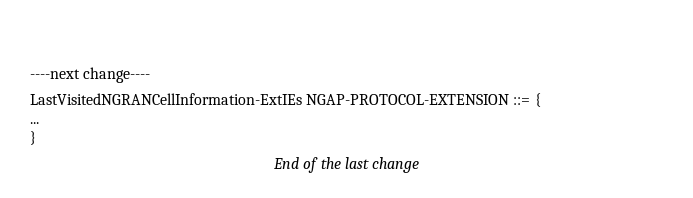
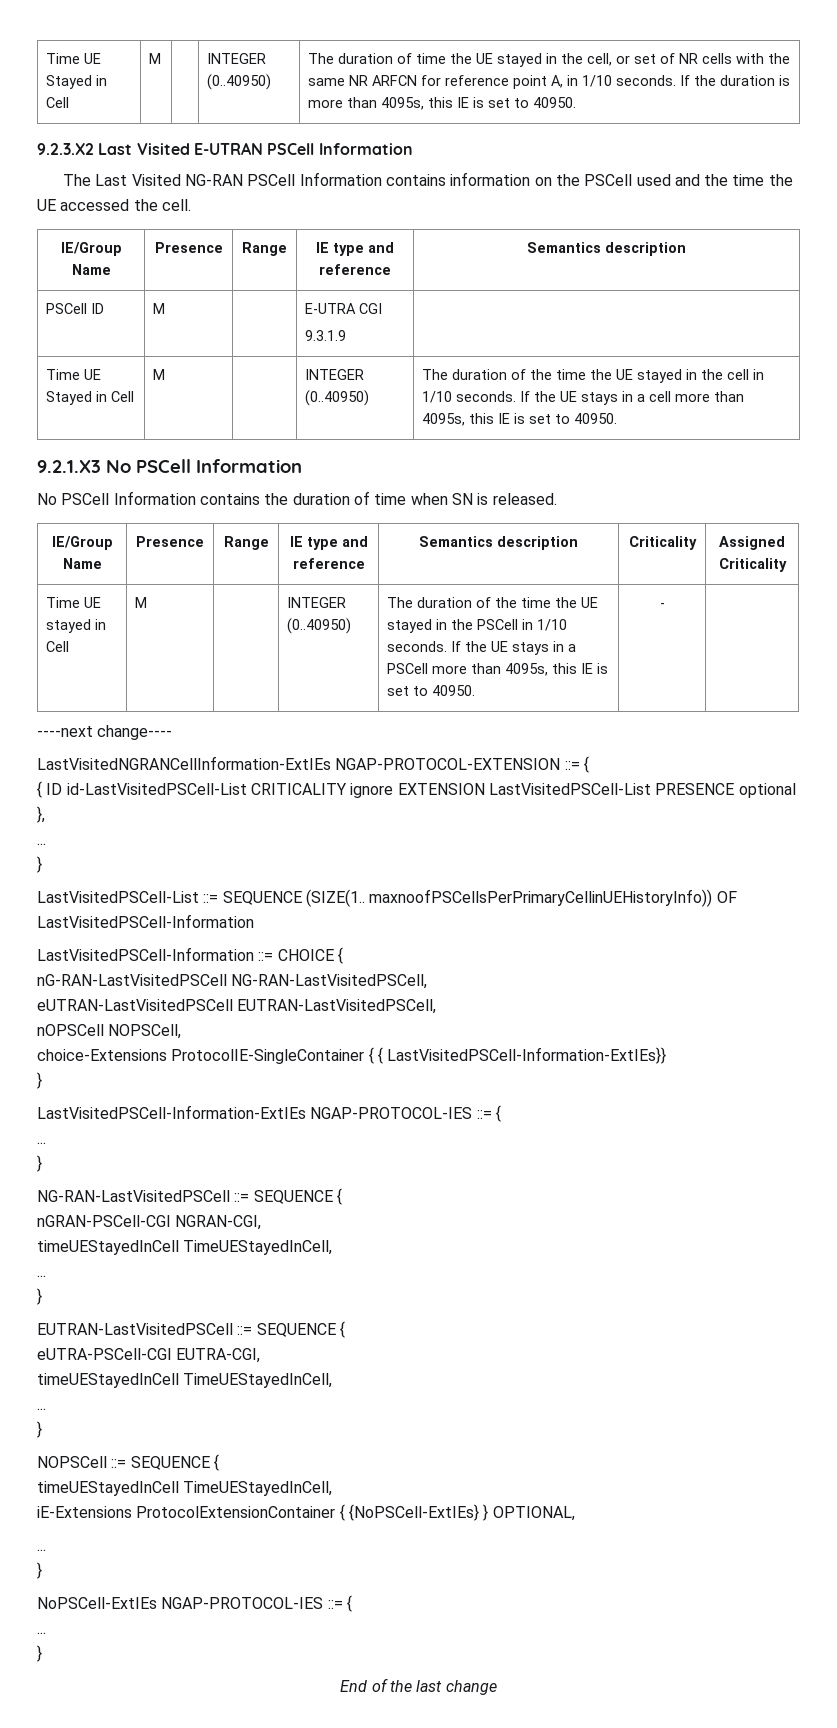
(30, 74) none -> [46,53,102,64] [46,75,108,89] [46,97,70,108] [149,53,162,64] [207,53,267,64] [207,74,272,90] [308,53,791,67] [308,75,791,89] [308,97,577,110] [37,142,413,155] [63,172,793,186] [37,199,191,211] [60,242,122,256] [71,264,111,275] [154,242,223,253] [242,242,287,256] [316,242,394,256] [319,264,391,275] [527,242,686,256] [46,303,105,314] [153,303,166,314] [305,303,383,314] [305,330,347,341] [46,369,102,380] [46,391,135,405] [153,369,166,380] [305,369,365,380] [305,390,370,406] [422,369,765,383] [422,391,745,405] [422,413,618,426] [37,459,302,473] [37,491,557,505] [51,536,113,550] [62,558,102,569] [136,536,204,547] [223,536,269,550] [289,536,368,550] [292,558,365,569] [419,536,578,550] [628,536,697,550] [719,536,785,550] [718,558,787,572] [46,597,102,608] [46,619,107,633] [46,641,70,652] [135,597,148,608] [287,597,347,608] [287,618,352,634] [387,597,599,608] [387,619,568,633] [387,641,577,655] [387,663,609,676] [387,685,476,696] [659,603,665,608] Time UE Stayed in Cell | M | | INTEGER (0..40950) | The duration of time the UE stayed in the cell, or set of NR cells with the same NR ARFCN for reference point A, in 1/10 seconds. If the duration is more than 4095s, this IE is set to 40950. // 9.2.3.X2 Last Visited E-UTRAN PSCell Information // The Last Visited NG-RAN PSCell Information contains information on the PSCell used and the time the UE accessed the cell. // IE/Group Name | Presence | Range | IE type and reference | Semantics description // PSCell ID | M | | E-UTRA CGI // 9.3.1.9 | // Time UE Stayed in Cell | M | | INTEGER (0..40950) | The duration of the time the UE stayed in the cell in 1/10 seconds. If the UE stays in a cell more than 4095s, this IE is set to 40950. // 9.2.1.X3 No PSCell Information // No PSCell Information contains the duration of time when SN is released. // IE/Group Name | Presence | Range | IE type and reference | Semantics description | Criticality | Assigned Criticality // Time UE stayed in Cell | M | | INTEGER (0..40950) | The duration of the time the UE stayed in the PSCell in 1/10 seconds. If the UE stays in a PSCell more than 4095s, this IE is set to 40950. | - | //
(541, 100) none -> [37,781,796,798] [37,806,45,823] [37,843,46,845] [37,856,42,873] [37,889,737,907] [37,914,254,928] [37,947,343,964] [37,974,428,989] [37,999,437,1014] [37,1024,182,1039] [37,1047,667,1064] [37,1072,42,1089] [37,1105,501,1122] [37,1142,46,1144] [37,1155,42,1172] [37,1188,342,1205] [37,1215,262,1230] [37,1240,333,1255] [37,1275,46,1277] [37,1288,42,1305] [37,1321,345,1338] [37,1348,261,1363] [37,1373,333,1388] [37,1408,46,1410] [37,1421,42,1438] [37,1454,219,1471] [37,1481,333,1496] [37,1504,575,1521] [37,1549,46,1551] [37,1562,42,1579] [37,1595,352,1612] // { ID id-LastVisitedPSCell-List CRITICALITY ignore EXTENSION LastVisitedPSCell-List PRESENCE optional }, // ... // } // LastVisitedPSCell-List ::= SEQUENCE (SIZE(1.. maxnoofPSCellsPerPrimaryCellinUEHistoryInfo)) OF LastVisitedPSCell-Information // LastVisitedPSCell-Information ::= CHOICE { // nG-RAN-LastVisitedPSCell NG-RAN-LastVisitedPSCell, // eUTRAN-LastVisitedPSCell EUTRAN-LastVisitedPSCell, // nOPSCell NOPSCell, // choice-Extensions ProtocolIE-SingleContainer { { LastVisitedPSCell-Information-ExtIEs}} // } // LastVisitedPSCell-Information-ExtIEs NGAP-PROTOCOL-IES ::= { // ... // } // NG-RAN-LastVisitedPSCell ::= SEQUENCE { // nGRAN-PSCell-CGI NGRAN-CGI, // timeUEStayedInCell TimeUEStayedInCell, // ... // } // EUTRAN-LastVisitedPSCell ::= SEQUENCE { // eUTRA-PSCell-CGI EUTRA-CGI, // timeUEStayedInCell TimeUEStayedInCell, // ... // } // NOPSCell ::= SEQUENCE { // timeUEStayedInCell TimeUEStayedInCell, // iE-Extensions ProtocolExtensionContainer { {NoPSCell-ExtIEs} } OPTIONAL, // ... // } // NoPSCell-ExtIEs NGAP-PROTOCOL-IES ::= {

